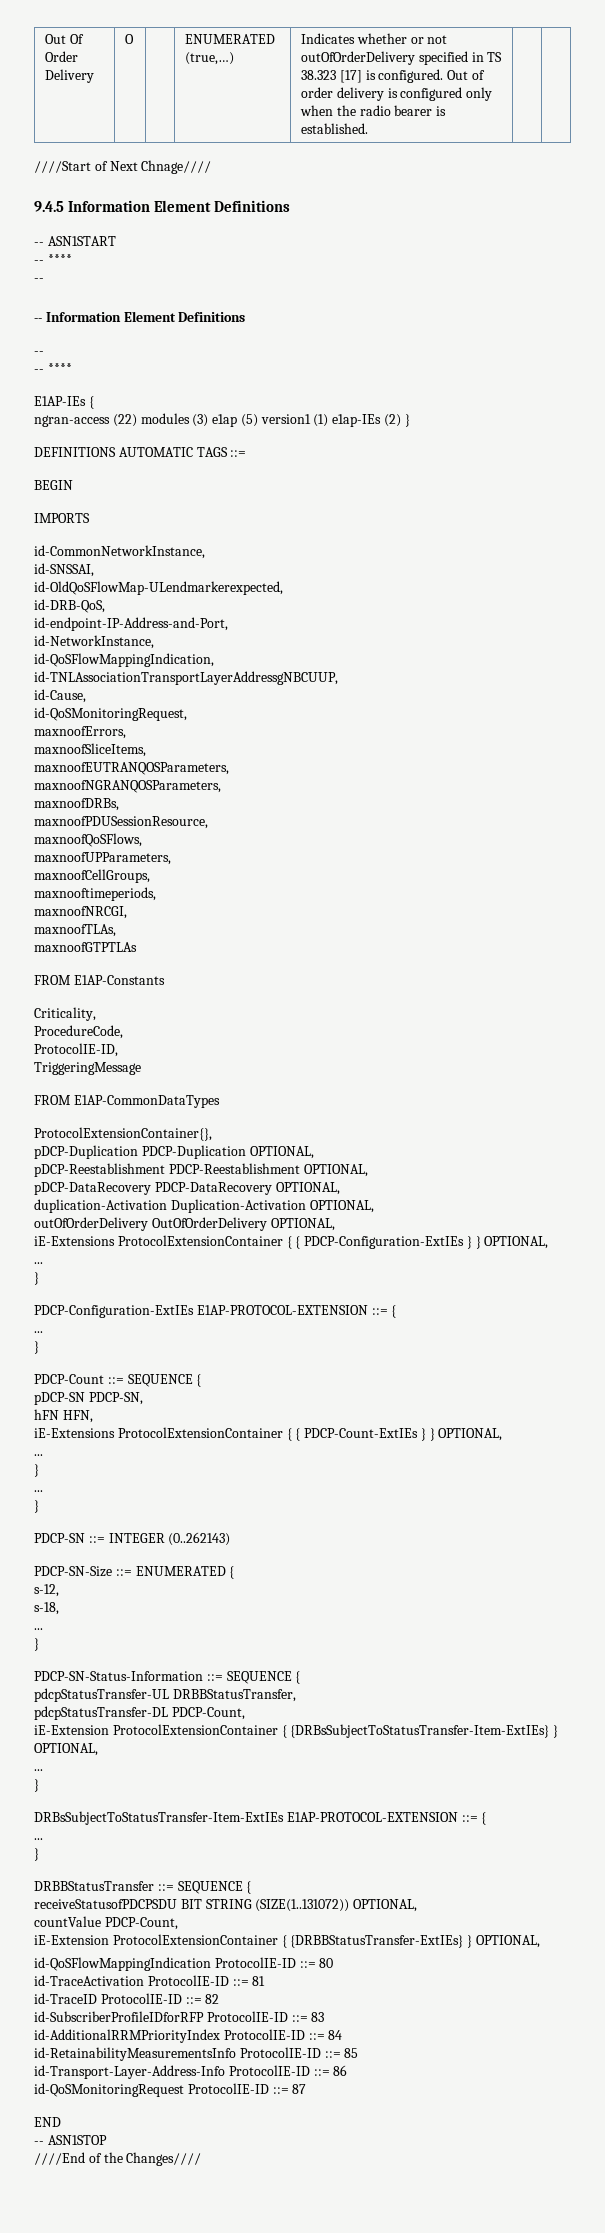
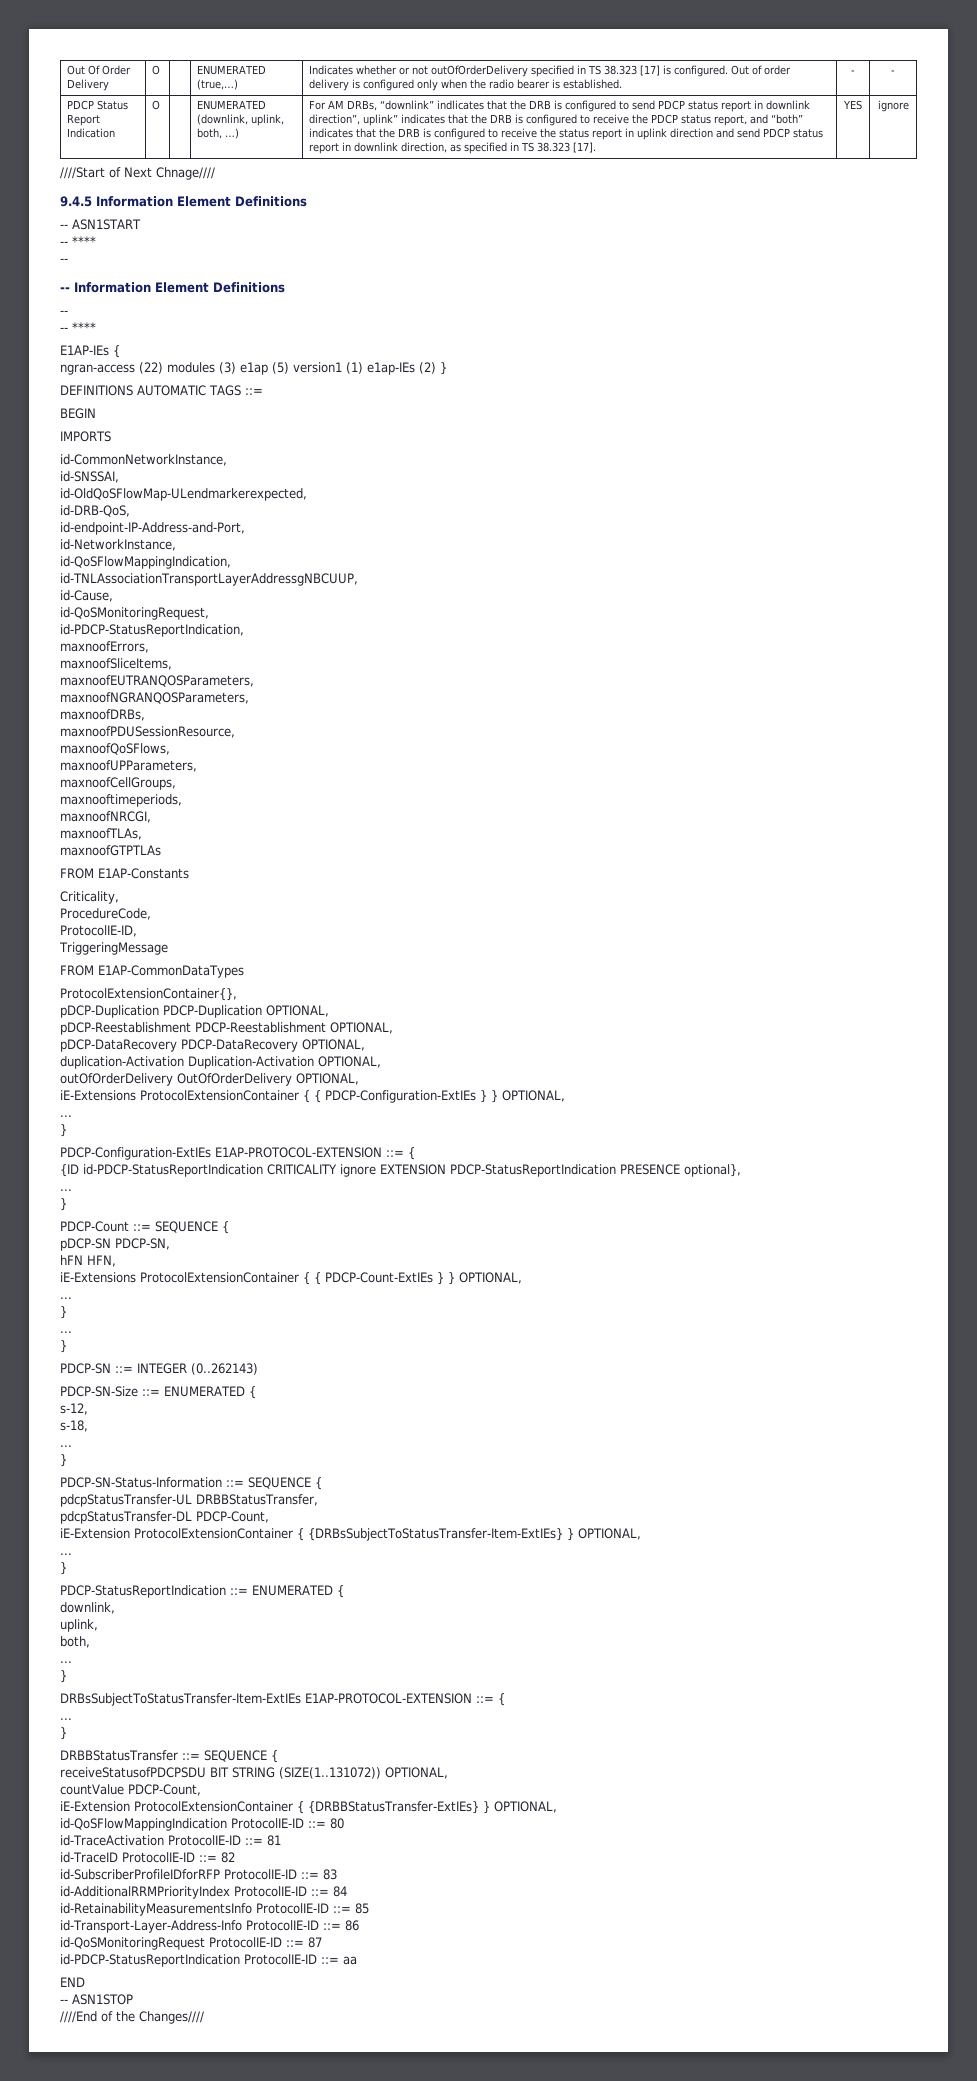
(368, 128) | -> [851,70,855,74] [891,70,895,74] [67,100,129,110] [67,114,101,126] [67,128,116,138] [152,100,161,110] [197,100,267,110] [197,114,285,126] [197,128,240,139] [309,100,811,112] [309,114,804,126] [309,128,824,140] [309,142,597,154] [843,100,862,110] [877,100,909,112] - | - // PDCP Status Report Indication | O | | ENUMERATED (downlink, uplink, both, …) | For AM DRBs, “downlink” indlicates that the DRB is configured to send PDCP status report in downlink direction”, uplink” indicates that the DRB is configured to receive the PDCP status report, and “both” indicates that the DRB is configured to receive the status report in uplink direction and send PDCP status report in downlink direction, as specified in TS 38.323 [17]. | YES | ignore
(187, 714) none -> [60,624,244,637] // id-PDCP-StatusReportIndication,
(397, 1311) none -> [60,1164,741,1177] // {ID id-PDCP-StatusReportIndication CRITICALITY ignore EXTENSION PDCP-StatusReportIndication PRESENCE optional},
(39, 1785) none -> [60,1585,344,1598] [60,1602,115,1614] [60,1619,98,1632] [60,1636,90,1648] [60,1661,72,1663] [60,1670,67,1683] // PDCP-StatusReportIndication ::= ENUMERATED { // downlink, // uplink, // both, // ... // }
(307, 2089) none -> [60,1954,357,1967] // id-PDCP-StatusReportIndication ProtocolIE-ID ::= aa

